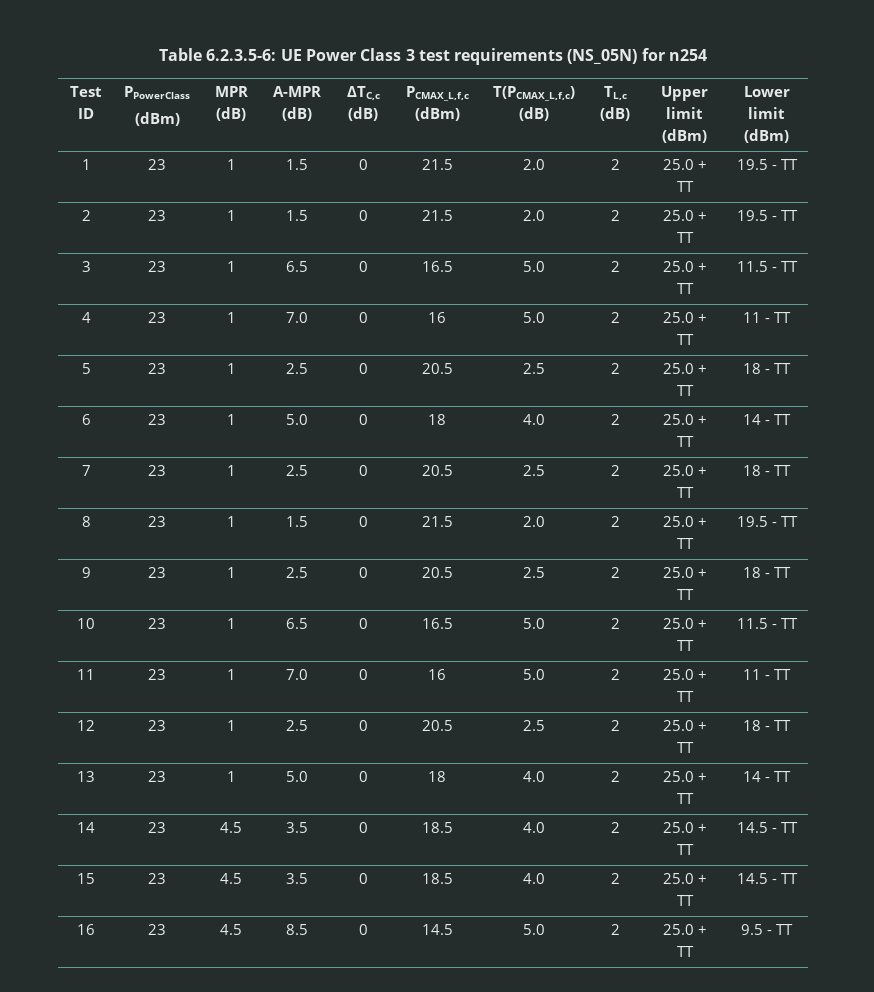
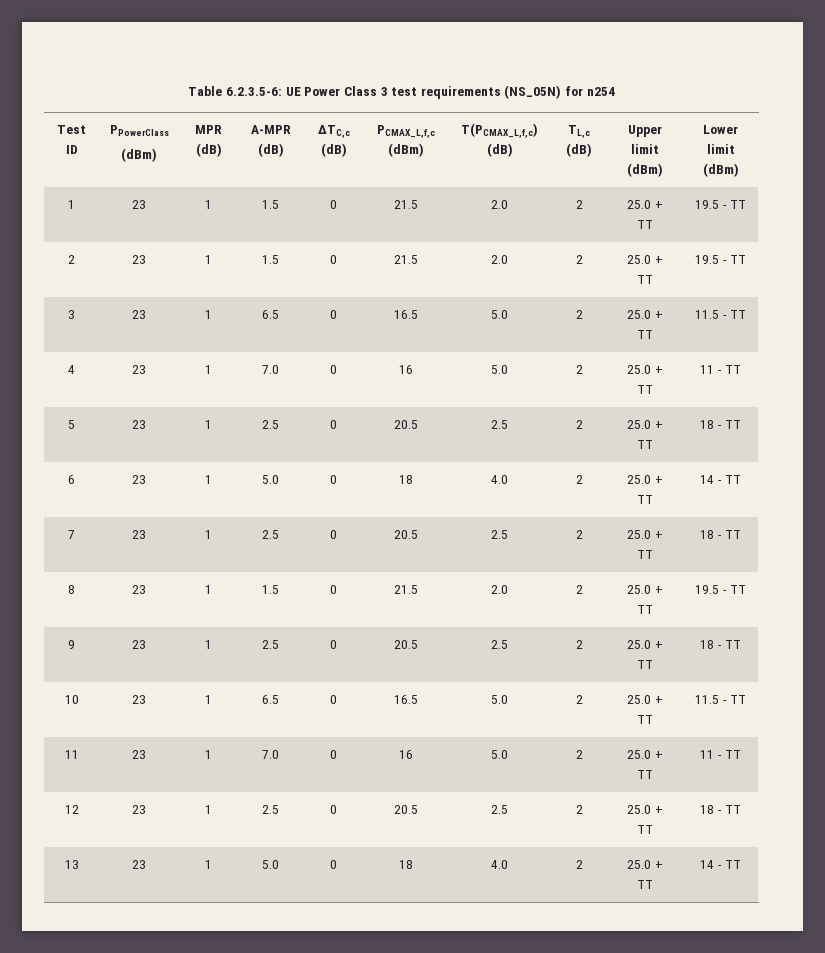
[77,822,95,833] [148,822,166,833] [220,822,242,833] [286,822,308,833] [358,822,368,833] [421,822,453,833] [522,822,545,833] [610,822,620,833] [662,822,707,833] [676,844,694,855] [736,822,798,833] [77,873,95,884] [148,873,166,884] [220,873,242,884] [286,873,308,884] [358,873,368,884] [421,873,453,884] [522,873,545,884] [610,873,620,884] [662,873,707,884] [676,895,694,906] [736,873,798,884] [77,924,95,935] [148,924,166,935] [220,924,242,935] [286,924,308,935] [358,924,368,935] [421,924,453,935] [522,924,545,935] [610,924,620,935] [662,924,707,935] [676,946,694,957] [741,924,793,935] // 14 | 23 | 4.5 | 3.5 | 0 | 18.5 | 4.0 | 2 | 25.0 + TT | 14.5 - TT // 15 | 23 | 4.5 | 3.5 | 0 | 18.5 | 4.0 | 2 | 25.0 + TT | 14.5 - TT // 16 | 23 | 4.5 | 8.5 | 0 | 14.5 | 5.0 | 2 | 25.0 + TT | 9.5 - TT -> (741, 864) none

